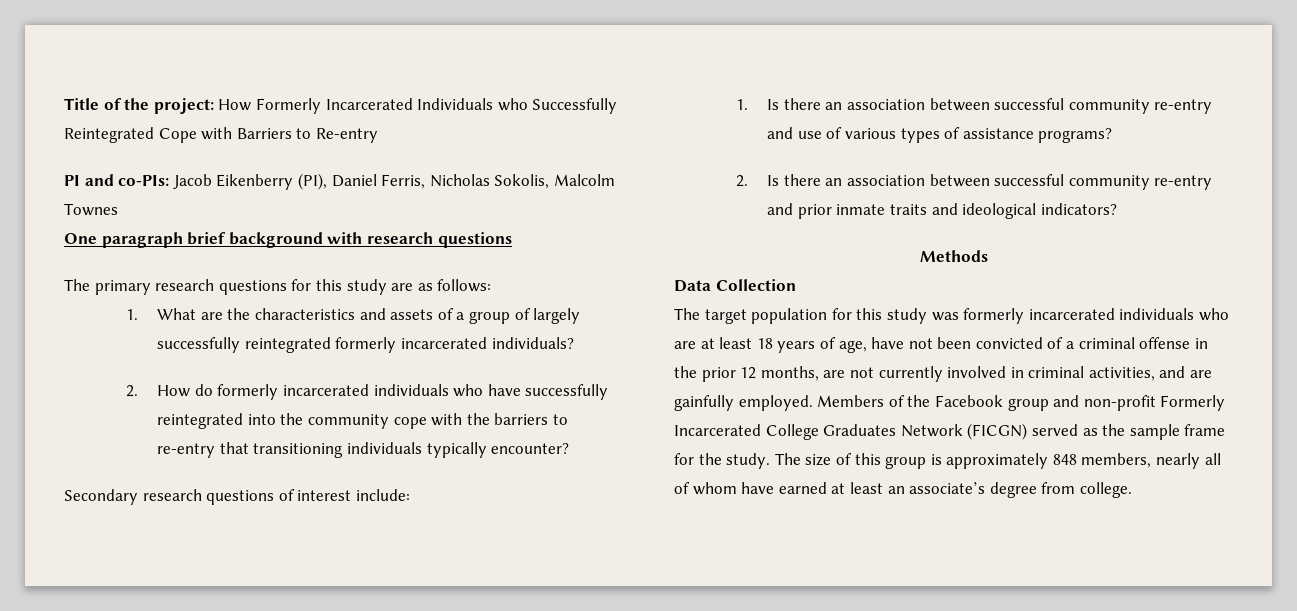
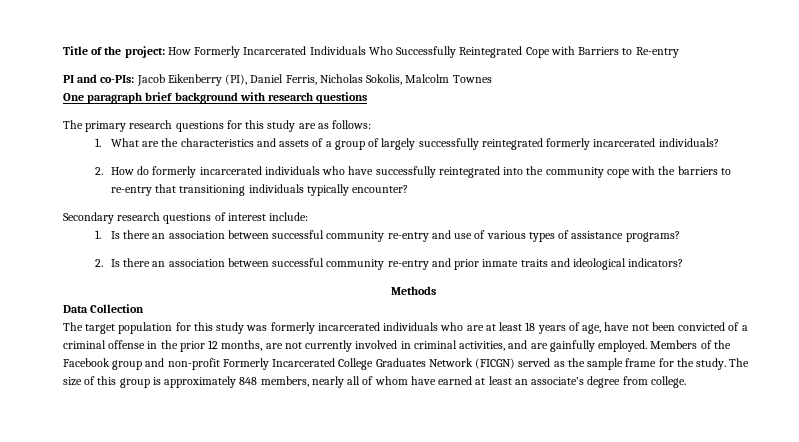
[497,98,528,111] who -> [368,46,393,55] Who

